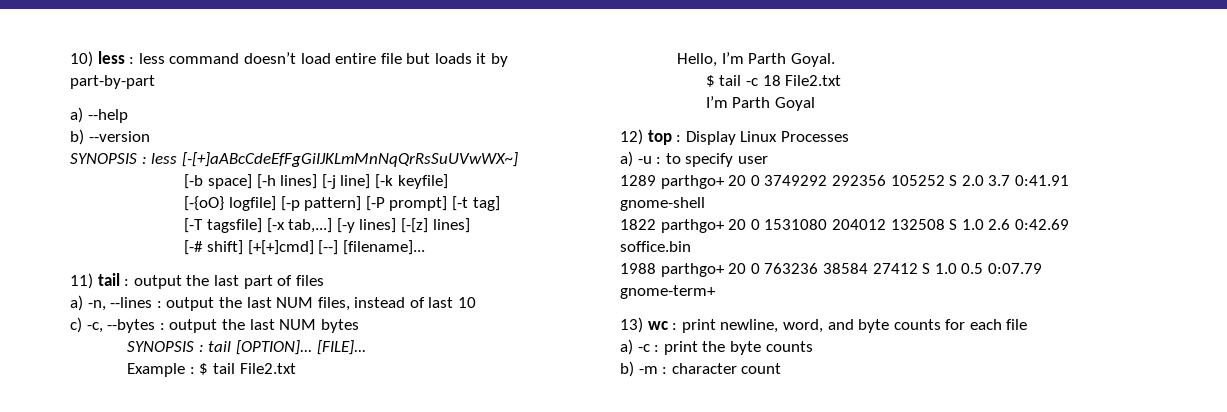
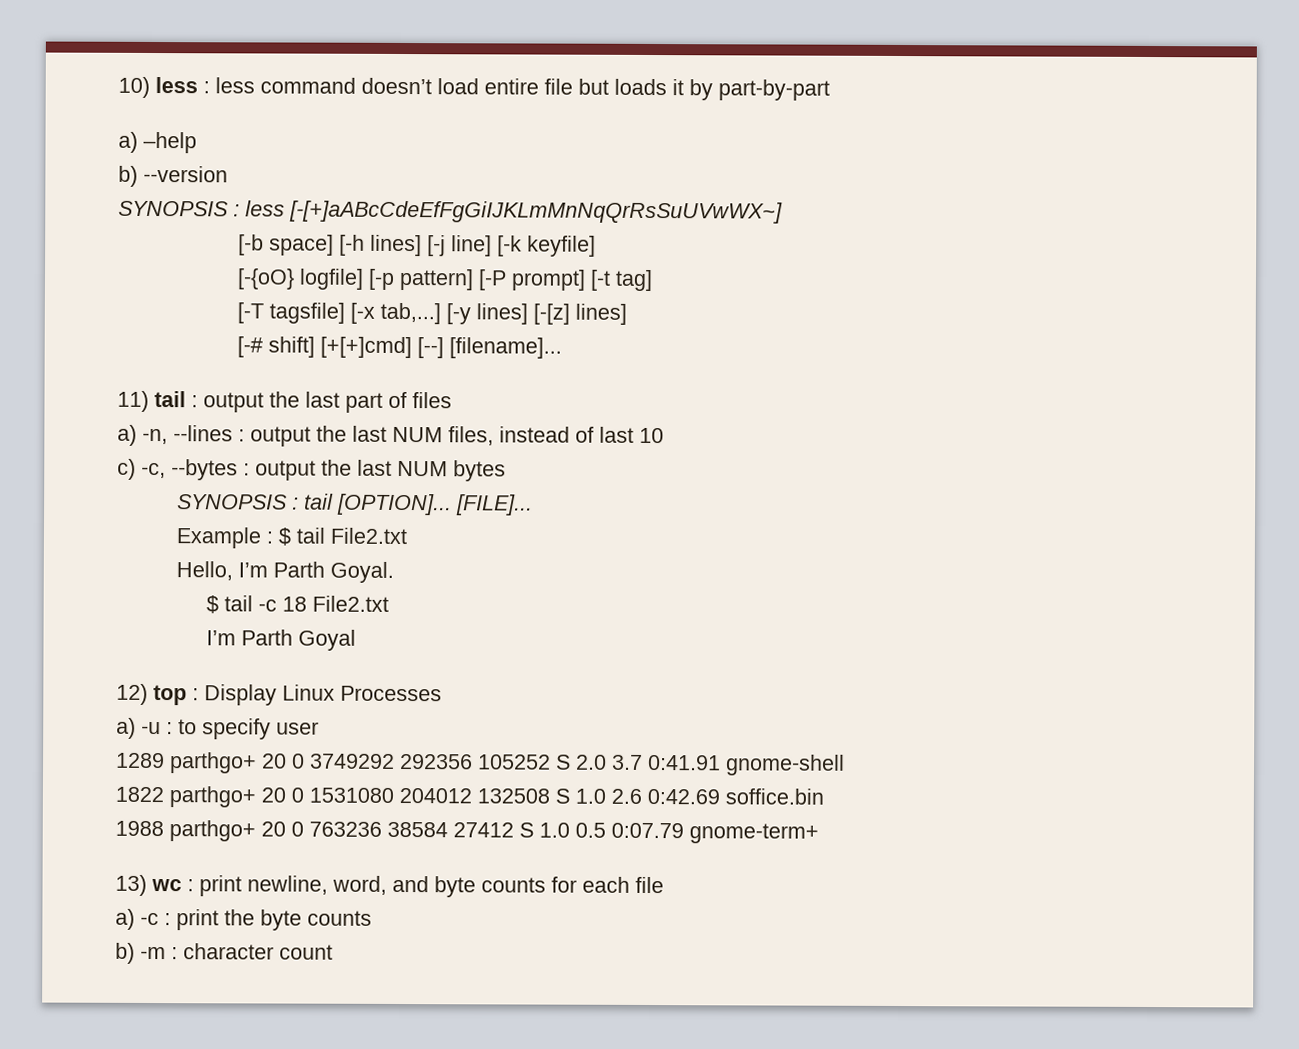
[87,109,128,123] --help -> [143,131,197,154] –help

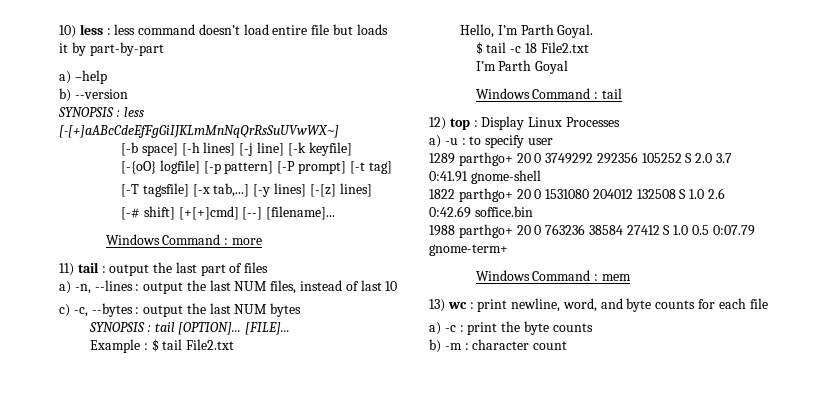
(563, 348) none -> [105,234,262,245] // Windows Command : more
(357, 640) none -> [475,88,622,99] // Windows Command : tail
(819, 833) none -> [475,270,631,281] // Windows Command : mem

